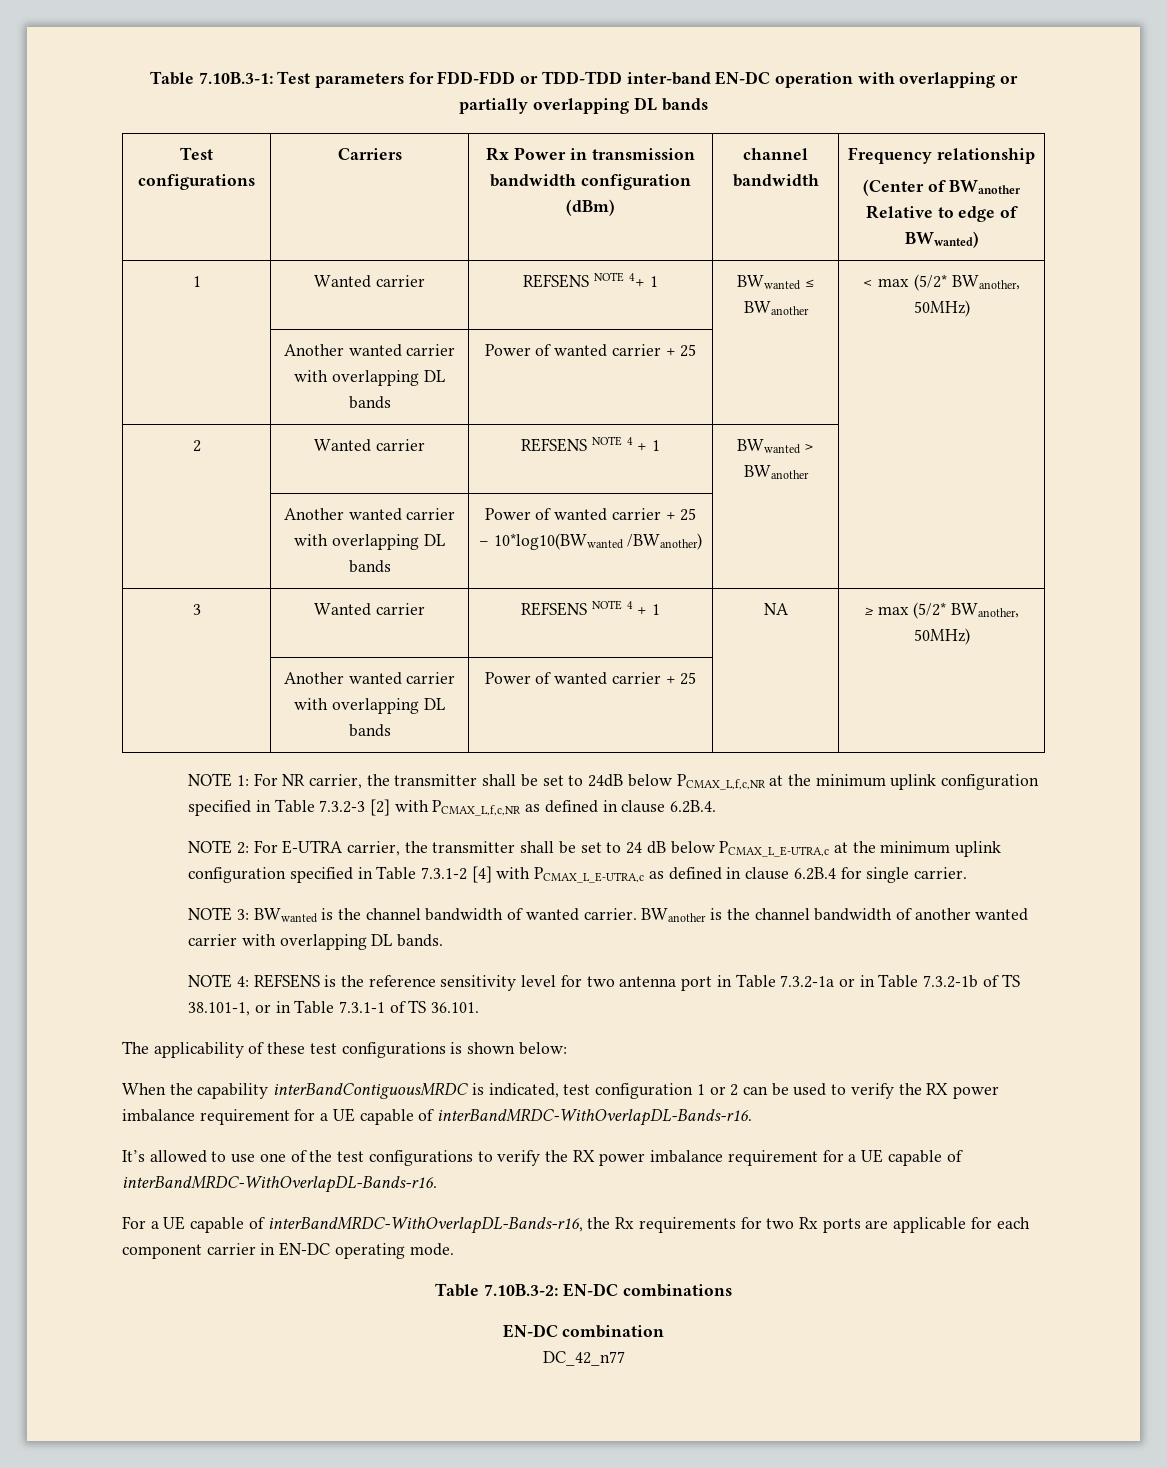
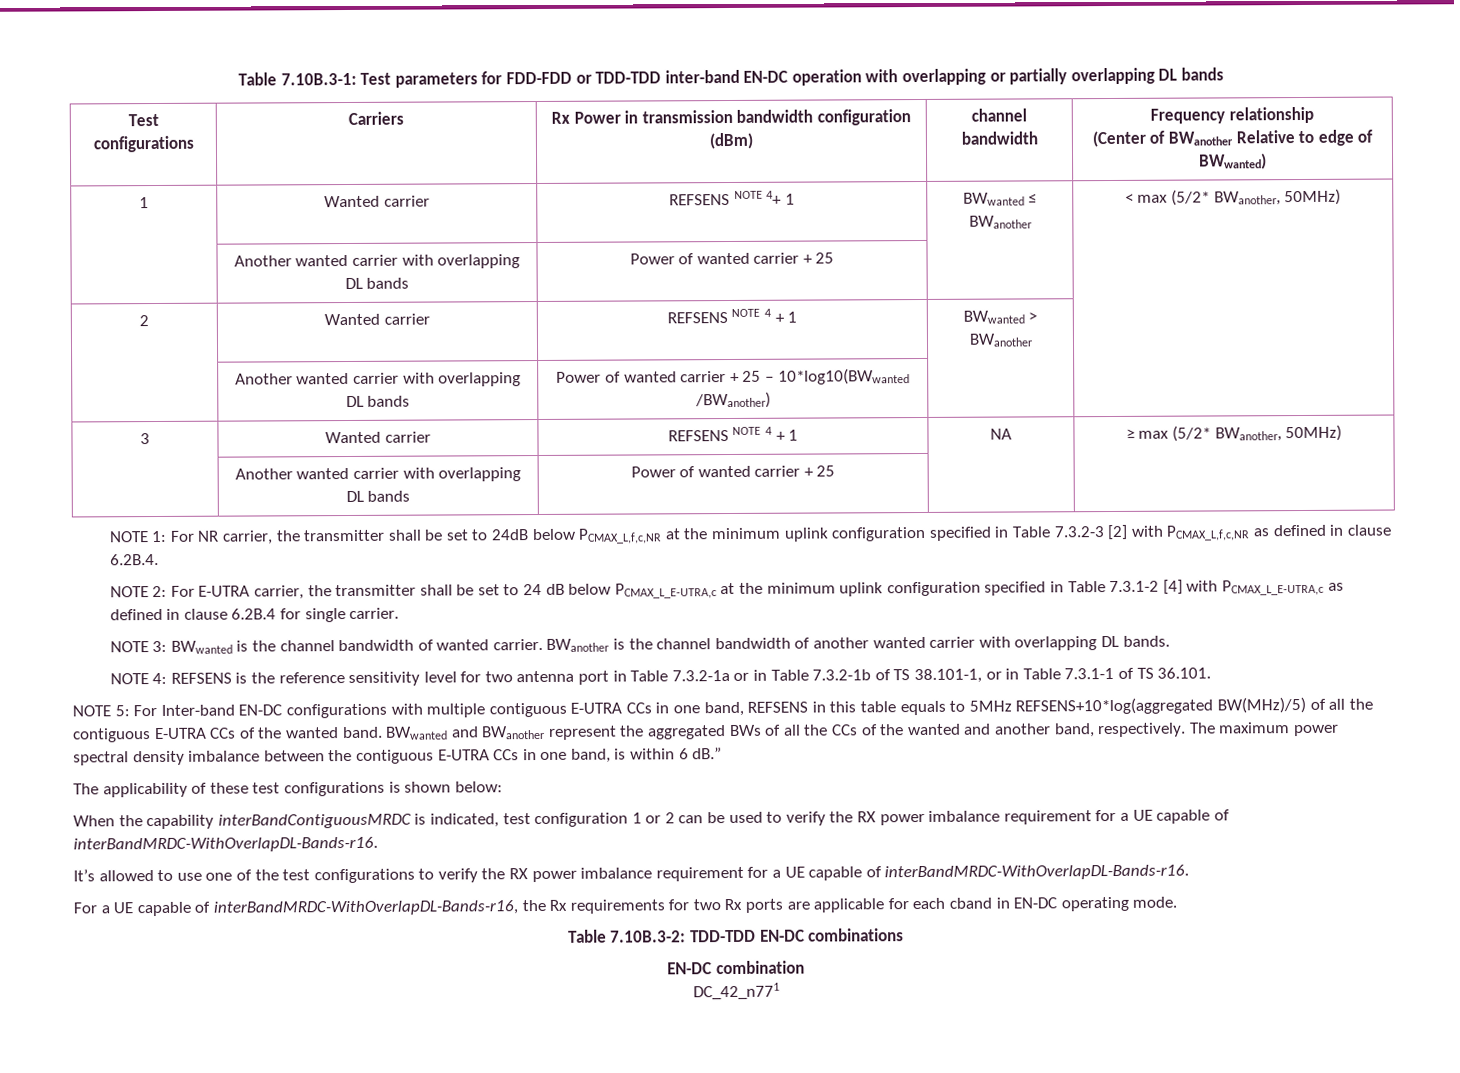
(480, 1007) none -> [72,696,1373,719] [72,722,1339,743] [73,747,723,766] // NOTE 5: For Inter-band EN-DC configurations with multiple contiguous E-UTRA CCs in one band, REFSENS in this table equals to 5MHz REFSENS+10*log(aggregated BW(MHz)/5) of all the contiguous E-UTRA CCs of the wanted band. BWwanted and BWanother represent the aggregated BWs of all the CCs of the wanted and another band, respectively. The maximum power spectral density imbalance between the contiguous E-UTRA CCs in one band, is within 6 dB.”
[122,1243,256,1259] component carrier -> [949,897,993,909] cband
(559, 1290) none -> [690,929,756,943] TDD-TDD
[542,1351,625,1366] DC_42_n77 -> [692,982,780,1001] DC_42_n771

